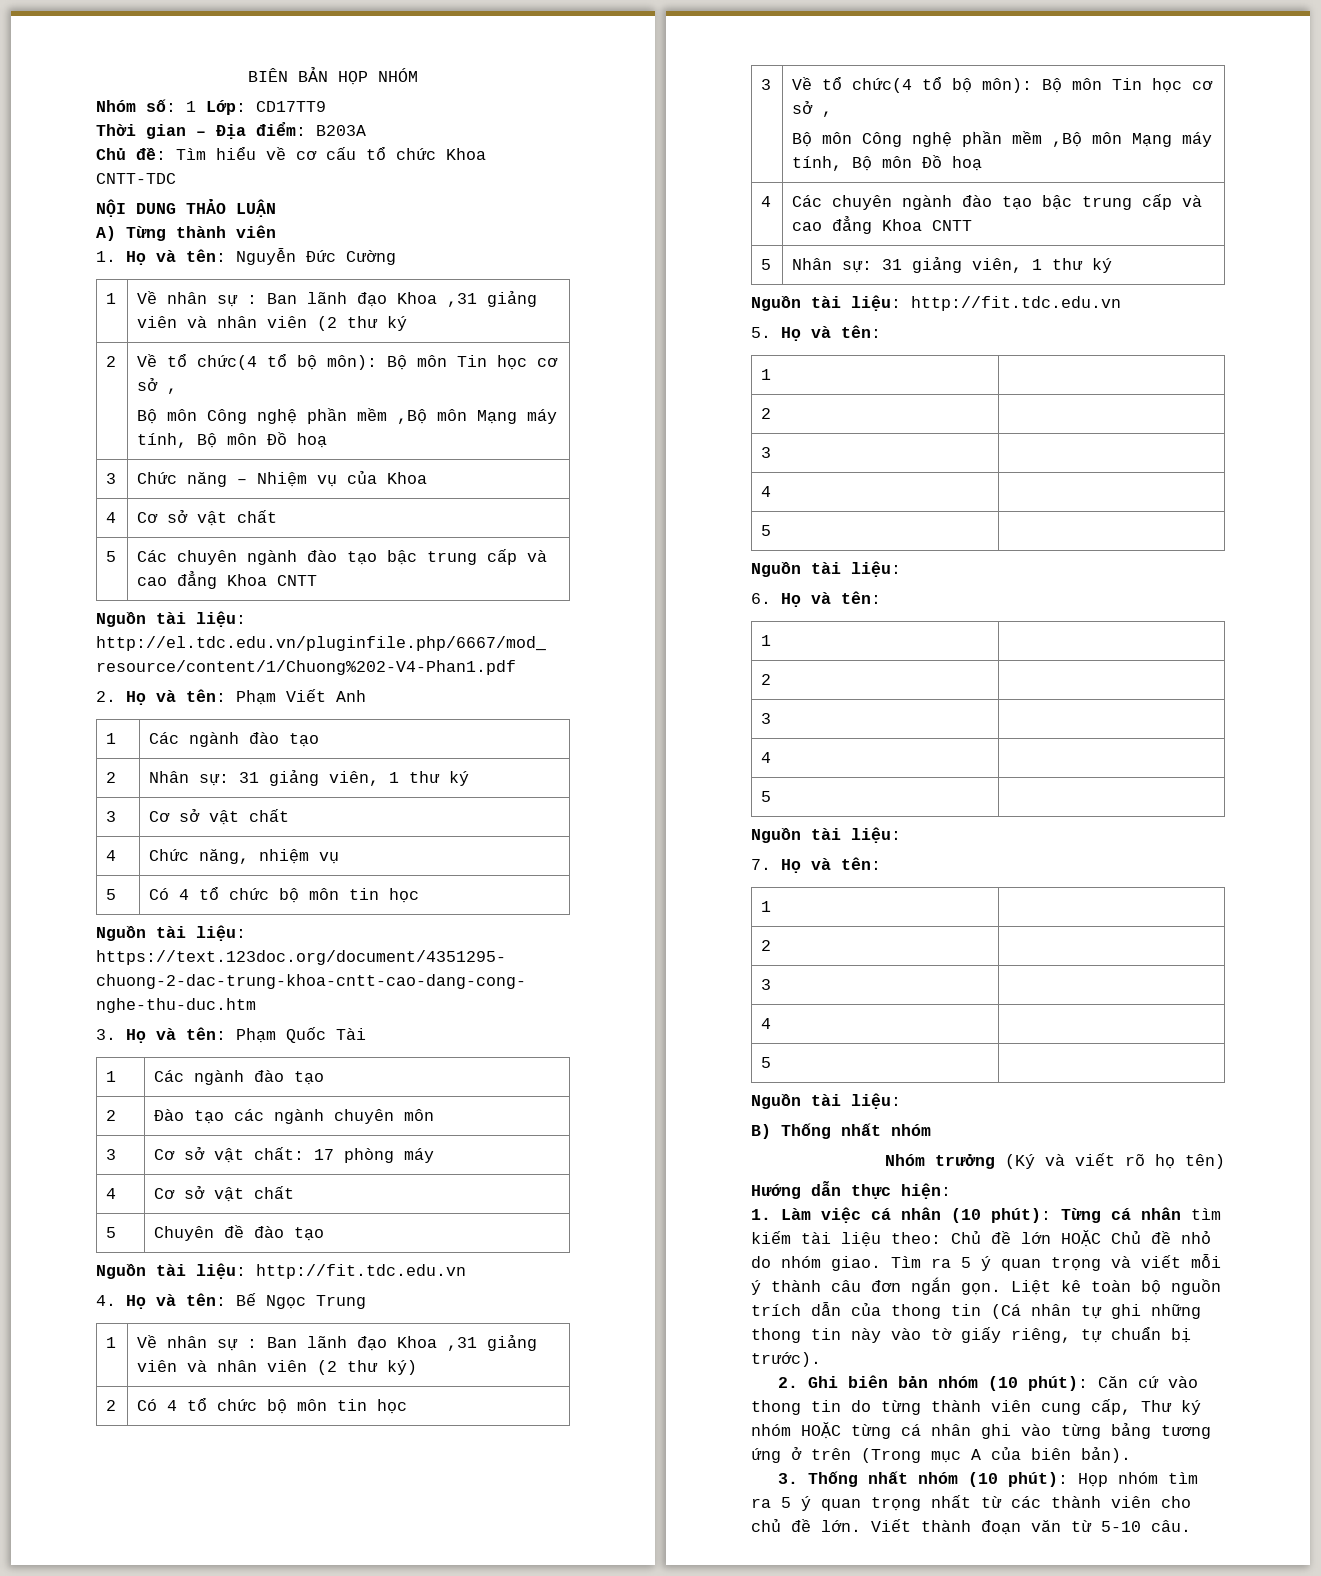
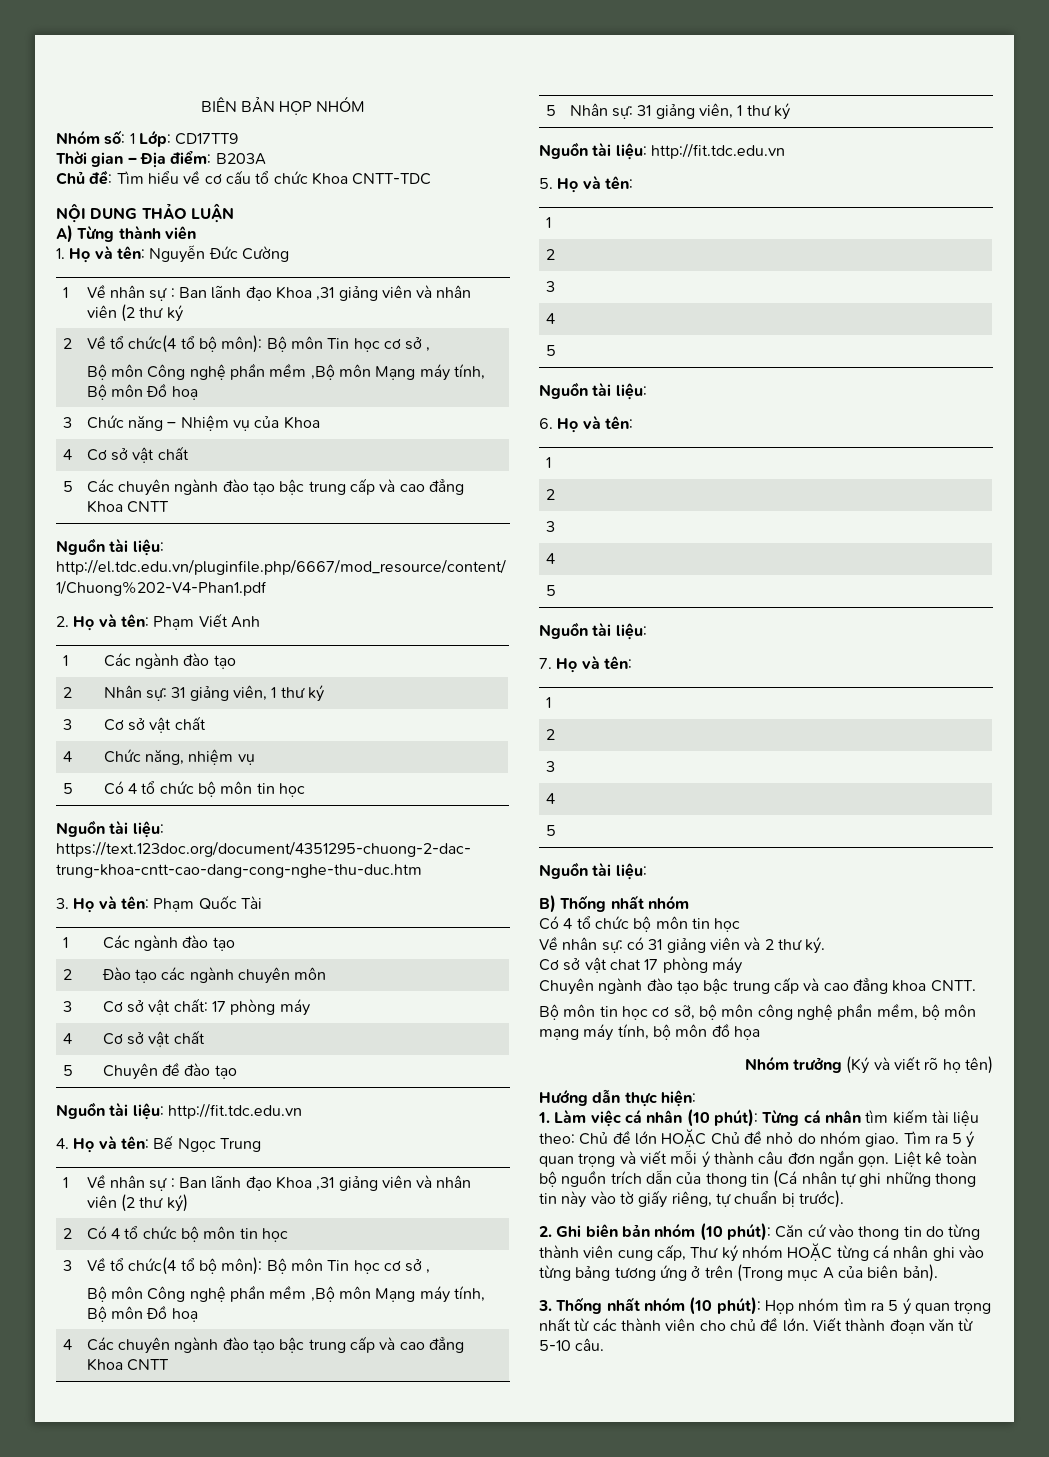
(931, 1130) none -> [539,916,741,932] [539,936,826,954] [539,957,742,974] [539,977,976,995] [539,1003,977,1020] [539,1023,760,1041] // Có 4 tổ chức bộ môn tin học // Về nhân sự: có 31 giảng viên và 2 thư ký. // Cơ sở vật chat 17 phòng máy // Chuyên ngành đào tạo bậc trung cấp và cao đẳng khoa CNTT. // Bộ môn tin học cơ sỡ, bộ môn công nghệ phần mềm, bộ môn mạng máy tính, bộ môn đồ họa

